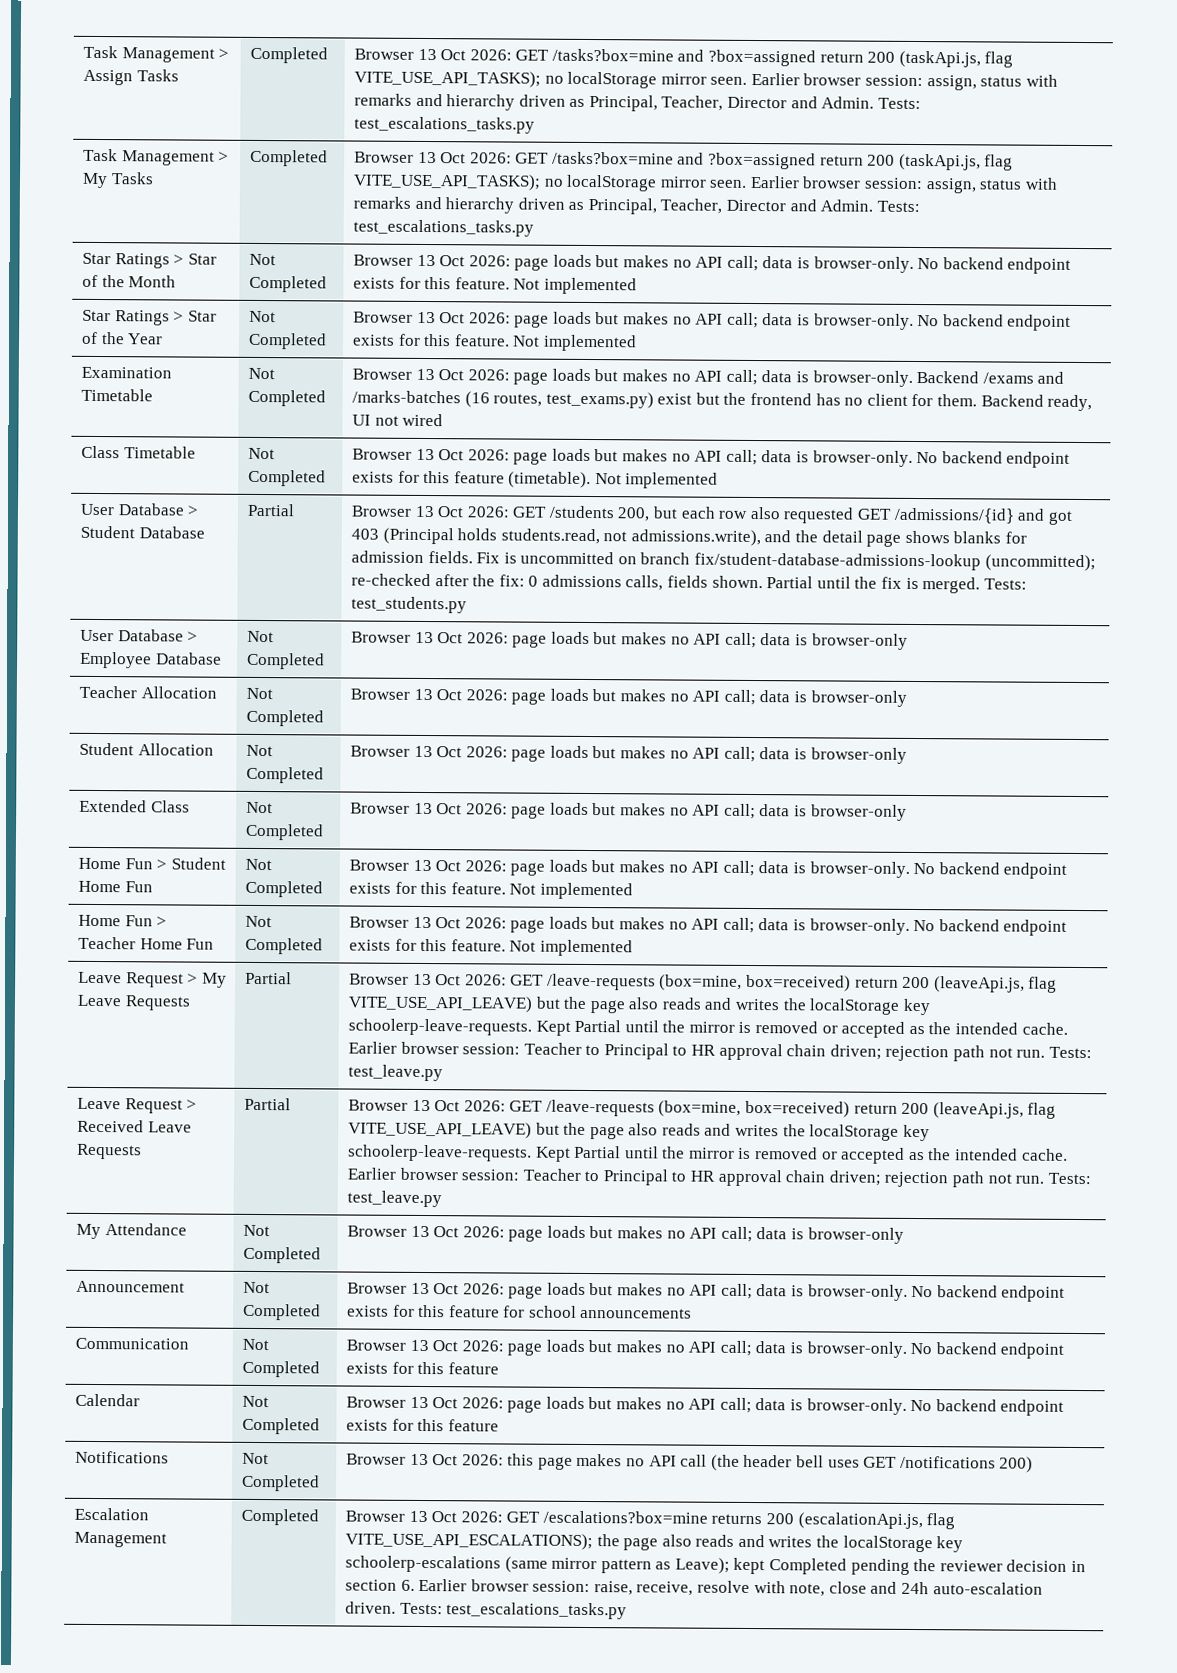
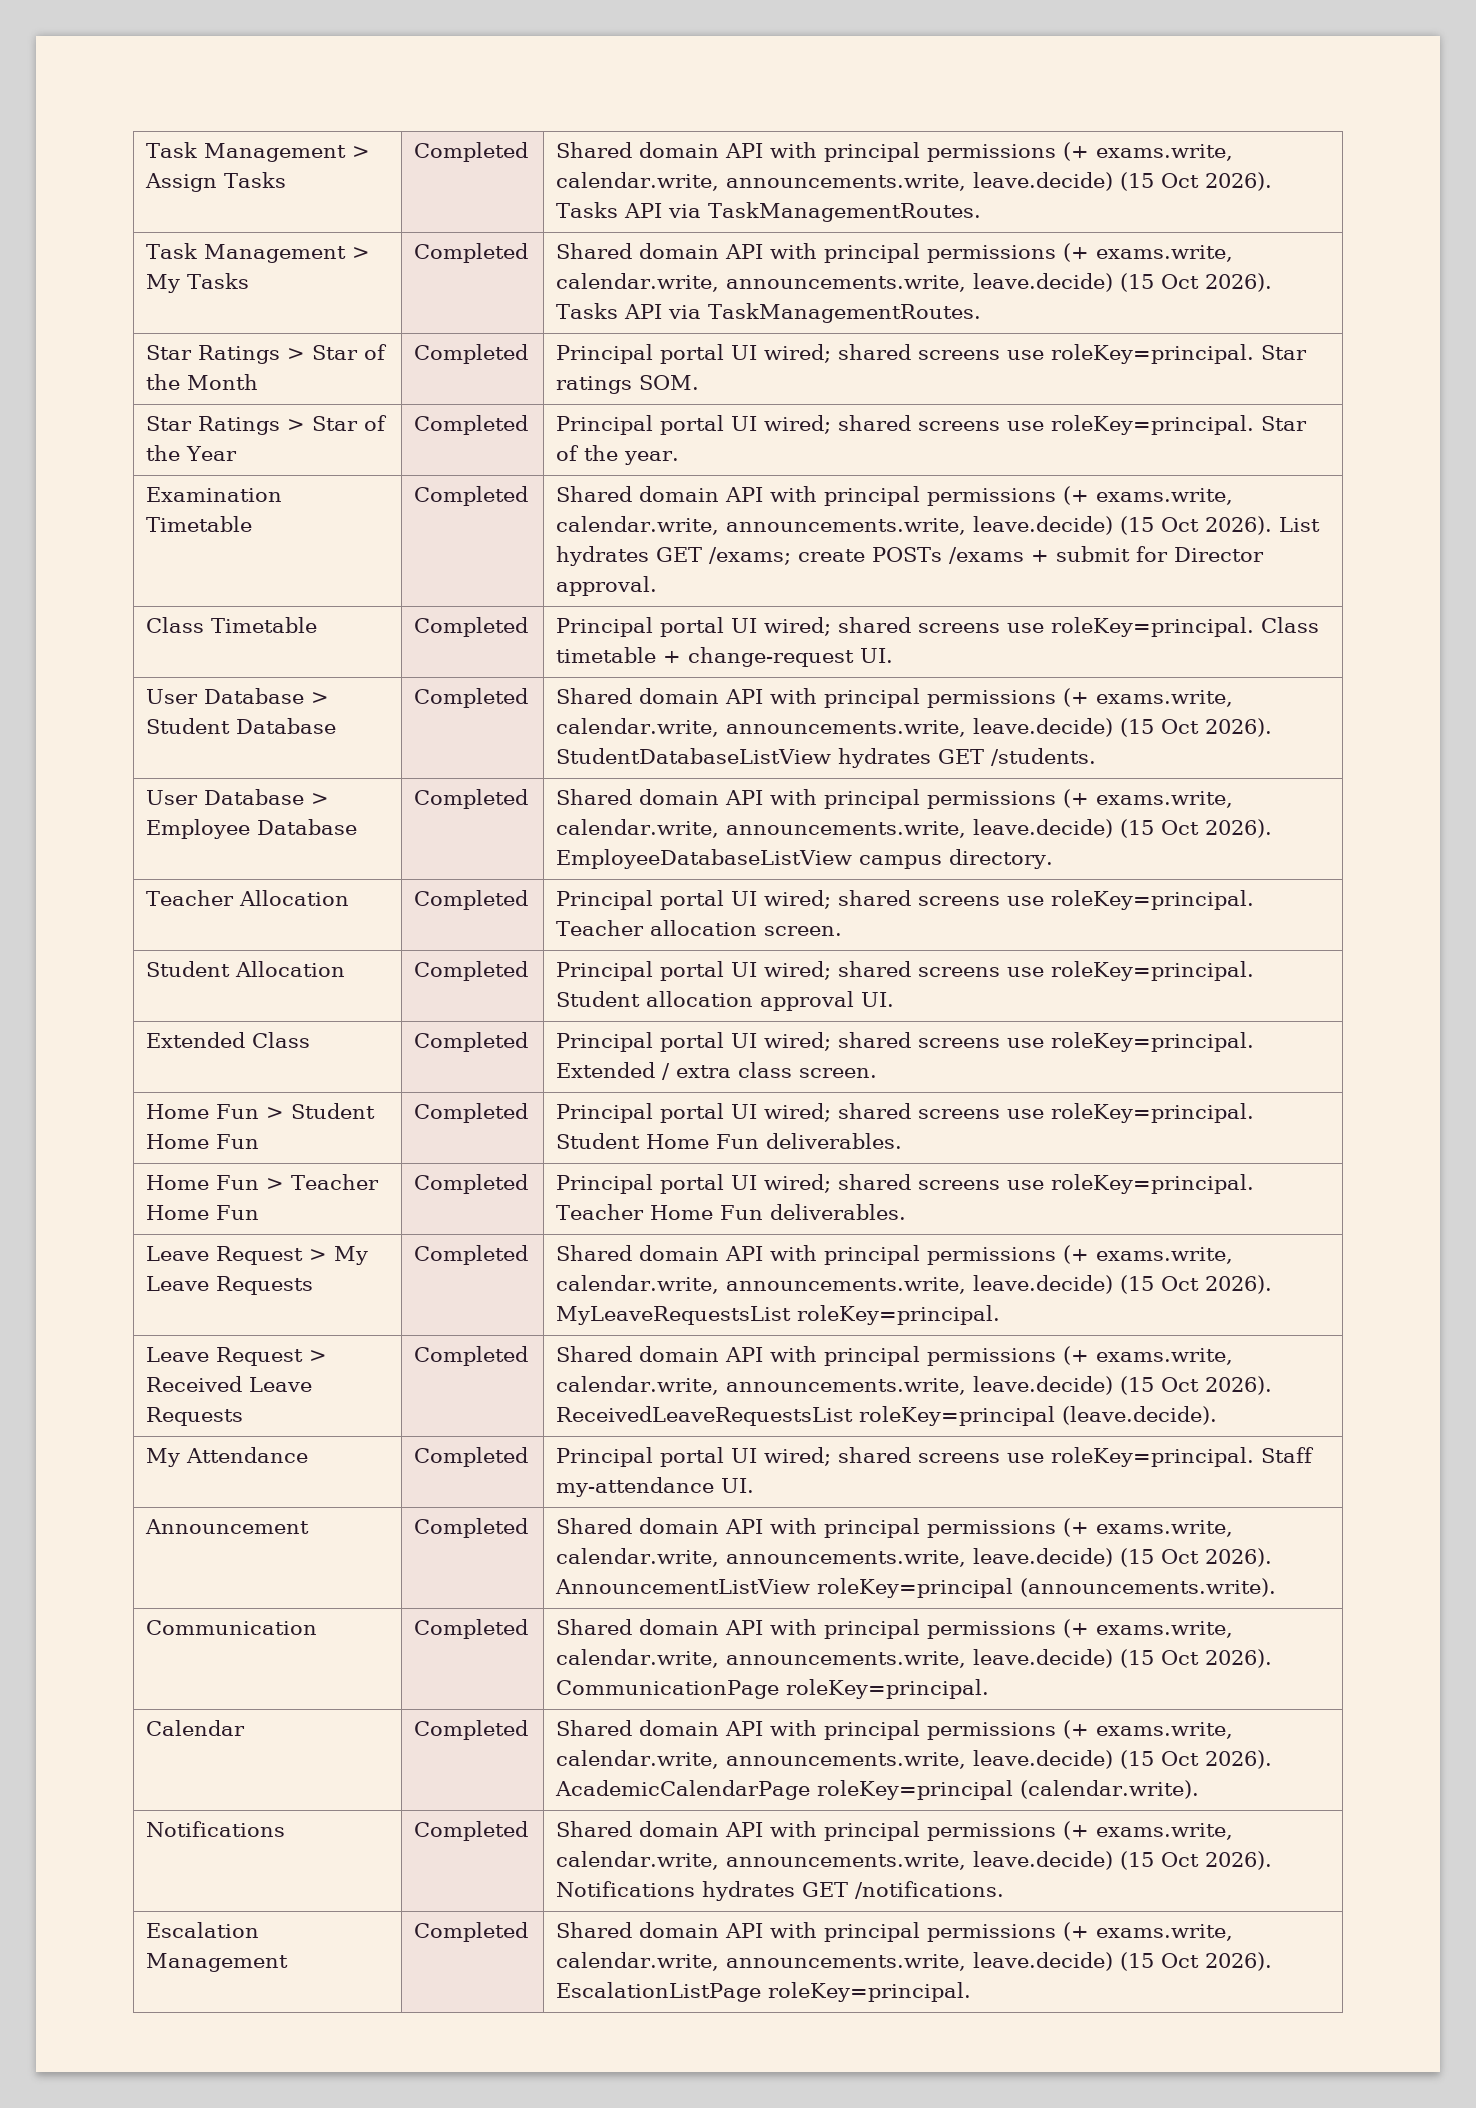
[353,48,1014,68] [353,70,1058,91] [353,93,921,112] [353,116,535,134] Browser 13 Oct 2026: GET /tasks?box=mine and ?box=assigned return 200 (taskApi.js, flag VITE_USE_API_TASKS); no localStorage mirror seen. Earlier browser session: assign, status with remarks and hierarchy driven as Principal, Teacher, Director and Admin. Tests: test_escalations_tasks.py -> [556,142,1234,162] [556,172,1273,191] [556,202,982,222] Shared domain API with principal permissions (+ exams.write, calendar.write, announcements.write, leave.decide) (15 Oct 2026). Tasks API via TaskManagementRoutes.
[353,151,1014,171] [352,173,1058,194] [352,196,920,215] [352,219,534,237] Browser 13 Oct 2026: GET /tasks?box=mine and ?box=assigned return 200 (taskApi.js, flag VITE_USE_API_TASKS); no localStorage mirror seen. Earlier browser session: assign, status with remarks and hierarchy driven as Principal, Teacher, Director and Admin. Tests: test_escalations_tasks.py -> [556,243,1234,263] [556,273,1273,292] [556,303,982,323] Shared domain API with principal permissions (+ exams.write, calendar.write, announcements.write, leave.decide) (15 Oct 2026). Tasks API via TaskManagementRoutes.
[248,253,276,266] [248,275,327,293] [352,254,1072,274] [352,276,637,295] Not Completed | Browser 13 Oct 2026: page loads but makes no API call; data is browser-only. No backend endpoint exists for this feature. Not implemented -> [414,344,529,364] [556,344,1308,364] [556,375,700,394] Completed | Principal portal UI wired; shared screens use roleKey=principal. Star ratings SOM.
[248,310,276,323] [247,332,327,350] [352,311,1072,331] [351,333,637,352] Not Completed | Browser 13 Oct 2026: page loads but makes no API call; data is browser-only. No backend endpoint exists for this feature. Not implemented -> [414,415,529,435] [556,415,1308,435] [556,445,680,465] Completed | Principal portal UI wired; shared screens use roleKey=principal. Star of the year.
[247,367,275,380] [247,389,326,407] [351,368,1065,387] [351,390,1093,412] [351,413,444,427] Not Completed | Browser 13 Oct 2026: page loads but makes no API call; data is browser-only. Backend /exams and /marks-batches (16 routes, test_exams.py) exist but the frontend has no client for them. Backend ready, UI not wired -> [414,486,529,506] [556,486,1234,506] [556,516,1321,535] [556,546,1265,566] [556,576,658,596] Completed | Shared domain API with principal permissions (+ exams.write, calendar.write, announcements.write, leave.decide) (15 Oct 2026). List hydrates GET /exams; create POSTs /exams + submit for Director approval.
[247,447,275,460] [247,469,326,487] [351,448,1071,468] [351,470,719,489] Not Completed | Browser 13 Oct 2026: page loads but makes no API call; data is browser-only. No backend endpoint exists for this feature (timetable). Not implemented -> [414,617,529,637] [556,617,1320,637] [556,647,894,667] Completed | Principal portal UI wired; shared screens use roleKey=principal. Class timetable + change-request UI.
[246,503,295,517] [350,505,1072,525] [350,527,1028,547] [350,550,1096,572] [350,573,1027,594] [350,596,467,614] Partial | Browser 13 Oct 2026: GET /students 200, but each row also requested GET /admissions/{id} and got 403 (Principal holds students.read, not admissions.write), and the detail page shows blanks for admission fields. Fix is uncommitted on branch fix/student-database-admissions-lookup (uncommitted); re-checked after the fix: 0 admissions calls, fields shown. Partial until the fix is merged. Tests: test_students.py -> [414,688,529,708] [556,688,1234,708] [556,718,1273,737] [556,748,1097,768] Completed | Shared domain API with principal permissions (+ exams.write, calendar.write, announcements.write, leave.decide) (15 Oct 2026). StudentDatabaseListView hydrates GET /students.
[246,630,274,643] [246,652,325,670] [350,631,908,650] Not Completed | Browser 13 Oct 2026: page loads but makes no API call; data is browser-only -> [414,789,529,809] [556,789,1234,809] [556,819,1273,838] [556,849,1054,869] Completed | Shared domain API with principal permissions (+ exams.write, calendar.write, announcements.write, leave.decide) (15 Oct 2026). EmployeeDatabaseListView campus directory.
[245,687,273,700] [245,709,324,727] [349,688,907,707] Not Completed | Browser 13 Oct 2026: page loads but makes no API call; data is browser-only -> [414,890,529,910] [556,890,1255,910] [556,920,843,936] Completed | Principal portal UI wired; shared screens use roleKey=principal. Teacher allocation screen.
[245,744,273,757] [245,766,324,784] [349,745,907,764] Not Completed | Browser 13 Oct 2026: page loads but makes no API call; data is browser-only -> [414,961,529,981] [556,961,1255,981] [556,991,895,1011] Completed | Principal portal UI wired; shared screens use roleKey=principal. Student allocation approval UI.
[245,801,273,814] [244,823,324,841] [349,802,907,821] Not Completed | Browser 13 Oct 2026: page loads but makes no API call; data is browser-only -> [414,1032,529,1052] [556,1032,1255,1052] [556,1062,878,1080] Completed | Principal portal UI wired; shared screens use roleKey=principal. Extended / extra class screen.
[244,858,272,871] [244,880,323,898] [348,859,1068,879] [348,881,633,900] Not Completed | Browser 13 Oct 2026: page loads but makes no API call; data is browser-only. No backend endpoint exists for this feature. Not implemented -> [414,1103,529,1123] [556,1103,1255,1123] [556,1133,903,1149] Completed | Principal portal UI wired; shared screens use roleKey=principal. Student Home Fun deliverables.
[244,915,272,928] [244,937,323,955] [348,916,1068,936] [348,938,633,957] Not Completed | Browser 13 Oct 2026: page loads but makes no API call; data is browser-only. No backend endpoint exists for this feature. Not implemented -> [414,1174,529,1194] [556,1174,1255,1194] [556,1204,907,1220] Completed | Principal portal UI wired; shared screens use roleKey=principal. Teacher Home Fun deliverables.
[244,971,292,985] [348,973,1058,993] [347,995,931,1016] [347,1018,1068,1038] [347,1041,1092,1062] [347,1064,443,1082] Partial | Browser 13 Oct 2026: GET /leave-requests (box=mine, box=received) return 200 (leaveApi.js, flag VITE_USE_API_LEAVE) but the page also reads and writes the localStorage key schoolerp-leave-requests. Kept Partial until the mirror is removed or accepted as the intended cache. Earlier browser session: Teacher to Principal to HR approval chain driven; rejection path not run. Tests: test_leave.py -> [414,1245,529,1265] [556,1245,1234,1265] [556,1275,1273,1294] [556,1305,1001,1325] Completed | Shared domain API with principal permissions (+ exams.write, calendar.write, announcements.write, leave.decide) (15 Oct 2026). MyLeaveRequestsList roleKey=principal.
[243,1097,291,1111] [347,1099,1057,1119] [347,1121,930,1142] [347,1144,1068,1164] [346,1167,1091,1188] [346,1190,442,1208] Partial | Browser 13 Oct 2026: GET /leave-requests (box=mine, box=received) return 200 (leaveApi.js, flag VITE_USE_API_LEAVE) but the page also reads and writes the localStorage key schoolerp-leave-requests. Kept Partial until the mirror is removed or accepted as the intended cache. Earlier browser session: Teacher to Principal to HR approval chain driven; rejection path not run. Tests: test_leave.py -> [414,1346,529,1366] [556,1346,1234,1366] [556,1376,1273,1395] [556,1406,1218,1426] Completed | Shared domain API with principal permissions (+ exams.write, calendar.write, announcements.write, leave.decide) (15 Oct 2026). ReceivedLeaveRequestsList roleKey=principal (leave.decide).
[242,1224,270,1237] [242,1246,321,1264] [346,1225,904,1244] Not Completed | Browser 13 Oct 2026: page loads but makes no API call; data is browser-only -> [414,1447,529,1467] [556,1447,1315,1467] [556,1477,755,1497] Completed | Principal portal UI wired; shared screens use roleKey=principal. Staff my-attendance UI.
[242,1281,270,1294] [242,1303,321,1321] [346,1282,1066,1302] [346,1304,693,1319] Not Completed | Browser 13 Oct 2026: page loads but makes no API call; data is browser-only. No backend endpoint exists for this feature for school announcements -> [414,1518,529,1538] [556,1518,1234,1538] [556,1548,1273,1567] [555,1578,1277,1598] Completed | Shared domain API with principal permissions (+ exams.write, calendar.write, announcements.write, leave.decide) (15 Oct 2026). AnnouncementListView roleKey=principal (announcements.write).
[241,1338,269,1351] [241,1360,320,1378] [345,1339,1065,1359] [345,1361,499,1375] Not Completed | Browser 13 Oct 2026: page loads but makes no API call; data is browser-only. No backend endpoint exists for this feature -> [414,1619,529,1639] [556,1619,1234,1639] [556,1649,1273,1668] [556,1679,990,1699] Completed | Shared domain API with principal permissions (+ exams.write, calendar.write, announcements.write, leave.decide) (15 Oct 2026). CommunicationPage roleKey=principal.
[241,1395,269,1408] [241,1417,320,1435] [345,1396,1065,1416] [345,1418,499,1432] Not Completed | Browser 13 Oct 2026: page loads but makes no API call; data is browser-only. No backend endpoint exists for this feature -> [414,1720,529,1740] [556,1720,1234,1740] [556,1750,1273,1769] [555,1780,1200,1800] Completed | Shared domain API with principal permissions (+ exams.write, calendar.write, announcements.write, leave.decide) (15 Oct 2026). AcademicCalendarPage roleKey=principal (calendar.write).
[241,1452,269,1465] [240,1474,320,1492] [345,1453,1034,1473] [73,1507,149,1521] [73,1531,167,1548] [240,1508,319,1526] [344,1510,956,1530] [344,1532,964,1553] [344,1555,1087,1575] [344,1578,1043,1597] [344,1601,628,1620] Not Completed | Browser 13 Oct 2026: this page makes no API call (the header bell uses GET /notifications 200) // Escalation Management | Completed | Browser 13 Oct 2026: GET /escalations?box=mine returns 200 (escalationApi.js, flag VITE_USE_API_ESCALATIONS); the page also reads and writes the localStorage key schoolerp-escalations (same mirror pattern as Leave); kept Completed pending the reviewer decision in section 6. Earlier browser session: raise, receive, resolve with note, close and 24h auto-escalation driven. Tests: test_escalations_tasks.py -> [414,1821,529,1841] [556,1821,1234,1841] [556,1851,1273,1870] [556,1881,1005,1901] [146,1922,260,1938] [146,1953,289,1972] [414,1922,529,1942] [556,1922,1234,1942] [556,1952,1273,1971] [556,1982,972,2002] Completed | Shared domain API with principal permissions (+ exams.write, calendar.write, announcements.write, leave.decide) (15 Oct 2026). Notifications hydrates GET /notifications. // Escalation Management | Completed | Shared domain API with principal permissions (+ exams.write, calendar.write, announcements.write, leave.decide) (15 Oct 2026). EscalationListPage roleKey=principal.

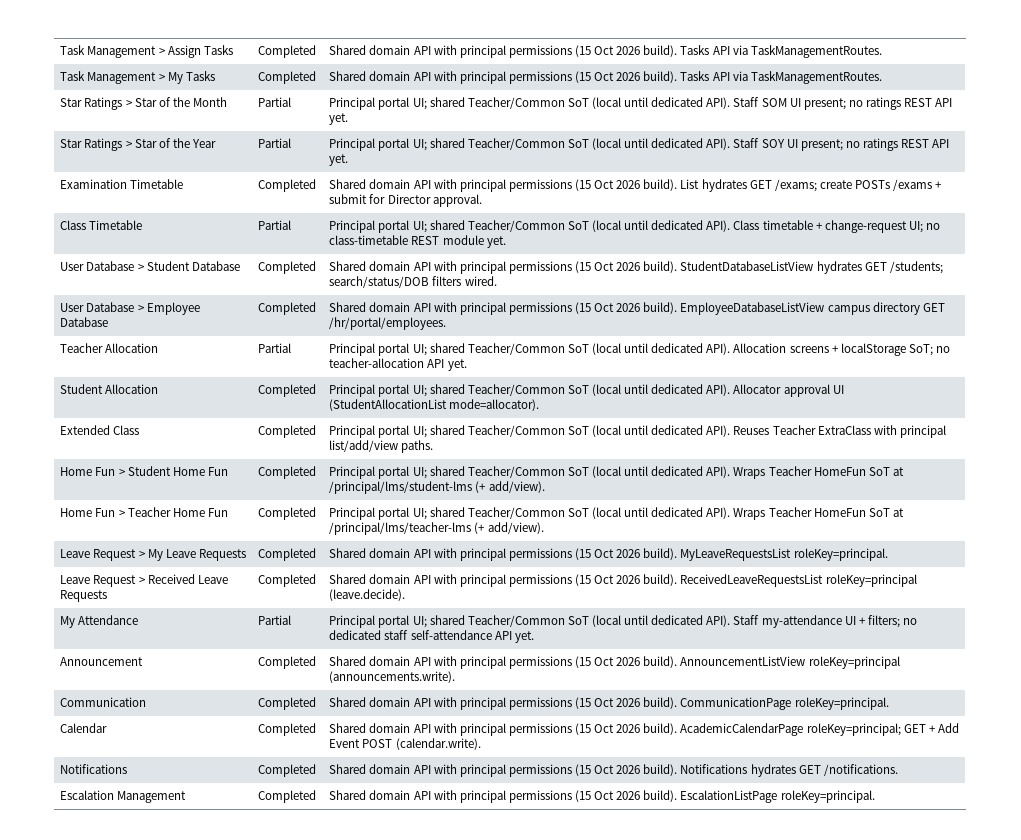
[1063,142,1234,161] [556,172,1273,191] (+ exams.write, calendar.write, announcements.write, leave.decide) (15 Oct 2026). -> [574,45,678,57] (15 Oct 2026 build).
[1063,243,1234,262] [556,273,1273,292] (+ exams.write, calendar.write, announcements.write, leave.decide) (15 Oct 2026). -> [574,71,678,83] (15 Oct 2026 build).
[414,344,529,364] [556,344,1308,364] [556,375,700,394] Completed | Principal portal UI wired; shared screens use roleKey=principal. Star ratings SOM. -> [258,97,292,107] [329,97,953,110] [329,113,349,125] Partial | Principal portal UI; shared Teacher/Common SoT (local until dedicated API). Staff SOM UI present; no ratings REST API yet.
[414,415,529,435] [556,415,1308,435] [556,445,680,465] Completed | Principal portal UI wired; shared screens use roleKey=principal. Star of the year. -> [258,138,292,148] [329,138,950,151] [329,154,349,166] Partial | Principal portal UI; shared Teacher/Common SoT (local until dedicated API). Staff SOY UI present; no ratings REST API yet.
[1063,486,1234,505] [556,516,1273,535] (+ exams.write, calendar.write, announcements.write, leave.decide) (15 Oct 2026). -> [574,179,678,191] (15 Oct 2026 build).
[414,617,529,637] [556,617,1320,637] [556,647,894,667] Completed | Principal portal UI wired; shared screens use roleKey=principal. Class timetable + change-request UI. -> [258,220,292,230] [329,220,940,233] [329,235,506,248] Partial | Principal portal UI; shared Teacher/Common SoT (local until dedicated API). Class timetable + change-request UI; no class-timetable REST module yet.
[1063,688,1234,707] [556,718,1273,737] [556,748,1097,768] (+ exams.write, calendar.write, announcements.write, leave.decide) (15 Oct 2026). StudentDatabaseListView hydrates GET /students. -> [574,261,943,274] [329,276,497,288] (15 Oct 2026 build). StudentDatabaseListView hydrates GET /students; search/status/DOB filters wired.
[1063,789,1234,808] [556,819,1273,838] [556,849,1054,869] (+ exams.write, calendar.write, announcements.write, leave.decide) (15 Oct 2026). EmployeeDatabaseListView campus directory. -> [574,302,945,315] [329,317,447,330] (15 Oct 2026 build). EmployeeDatabaseListView campus directory GET /hr/portal/employees.
[414,890,529,910] [556,890,1255,910] [556,920,843,936] Completed | Principal portal UI wired; shared screens use roleKey=principal. Teacher allocation screen. -> [258,343,292,353] [329,343,950,356] [329,358,467,371] Partial | Principal portal UI; shared Teacher/Common SoT (local until dedicated API). Allocation screens + localStorage SoT; no teacher-allocation API yet.
[731,961,1255,981] [556,991,895,1011] UI wired; shared screens use roleKey=principal. Student allocation approval UI. -> [412,384,844,397] [329,399,540,411] UI; shared Teacher/Common SoT (local until dedicated API). Allocator approval UI (StudentAllocationList mode=allocator).
[731,1032,1255,1052] [556,1062,878,1080] UI wired; shared screens use roleKey=principal. Extended / extra class screen. -> [412,425,946,438] [329,440,434,453] UI; shared Teacher/Common SoT (local until dedicated API). Reuses Teacher ExtraClass with principal list/add/view paths.
[731,1103,1255,1123] [556,1133,903,1149] UI wired; shared screens use roleKey=principal. Student Home Fun deliverables. -> [412,466,904,479] [329,481,545,494] UI; shared Teacher/Common SoT (local until dedicated API). Wraps Teacher HomeFun SoT at /principal/lms/student-lms (+ add/view).
[731,1174,1255,1194] [556,1204,907,1220] UI wired; shared screens use roleKey=principal. Teacher Home Fun deliverables. -> [412,507,904,520] [329,522,544,535] UI; shared Teacher/Common SoT (local until dedicated API). Wraps Teacher HomeFun SoT at /principal/lms/teacher-lms (+ add/view).
[1063,1245,1234,1264] [556,1275,1273,1294] (+ exams.write, calendar.write, announcements.write, leave.decide) (15 Oct 2026). -> [574,548,678,560] (15 Oct 2026 build).
[1063,1346,1234,1365] [556,1376,1273,1395] (+ exams.write, calendar.write, announcements.write, leave.decide) (15 Oct 2026). -> [574,574,678,586] (15 Oct 2026 build).
[414,1447,529,1467] [556,1447,1315,1467] [556,1477,755,1497] Completed | Principal portal UI wired; shared screens use roleKey=principal. Staff my-attendance UI. -> [258,615,292,625] [329,615,917,628] [329,630,534,643] Partial | Principal portal UI; shared Teacher/Common SoT (local until dedicated API). Staff my-attendance UI + filters; no dedicated staff self-attendance API yet.
[1063,1518,1234,1537] [556,1548,1273,1567] (+ exams.write, calendar.write, announcements.write, leave.decide) (15 Oct 2026). -> [574,656,678,668] (15 Oct 2026 build).
[1063,1619,1234,1638] [556,1649,1273,1668] (+ exams.write, calendar.write, announcements.write, leave.decide) (15 Oct 2026). -> [574,697,678,709] (15 Oct 2026 build).
[1063,1720,1234,1739] [556,1750,1273,1769] [555,1780,1014,1800] (+ exams.write, calendar.write, announcements.write, leave.decide) (15 Oct 2026). AcademicCalendarPage roleKey=principal -> [574,723,959,736] [329,739,393,748] (15 Oct 2026 build). AcademicCalendarPage roleKey=principal; GET + Add Event POST
[1063,1821,1234,1840] [556,1851,1273,1870] (+ exams.write, calendar.write, announcements.write, leave.decide) (15 Oct 2026). -> [574,764,678,776] (15 Oct 2026 build).
[1063,1922,1234,1941] [556,1952,1273,1971] (+ exams.write, calendar.write, announcements.write, leave.decide) (15 Oct 2026). -> [574,790,678,802] (15 Oct 2026 build).

